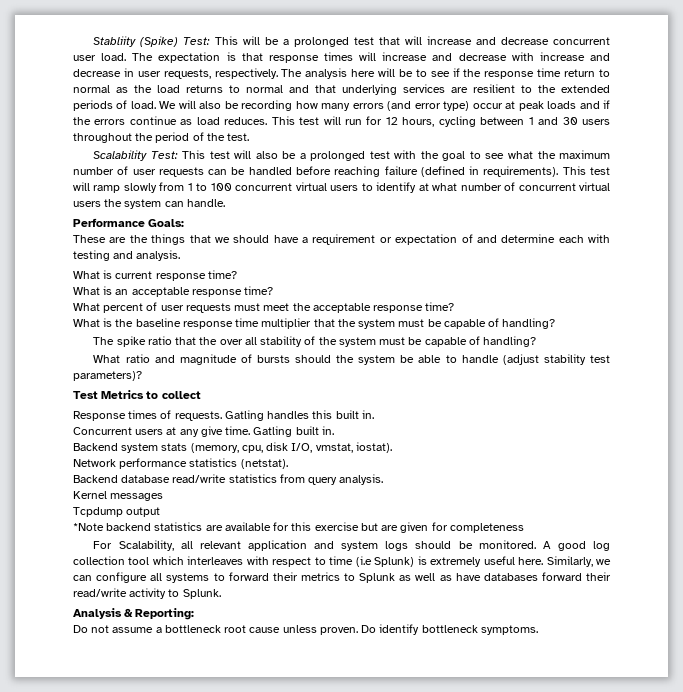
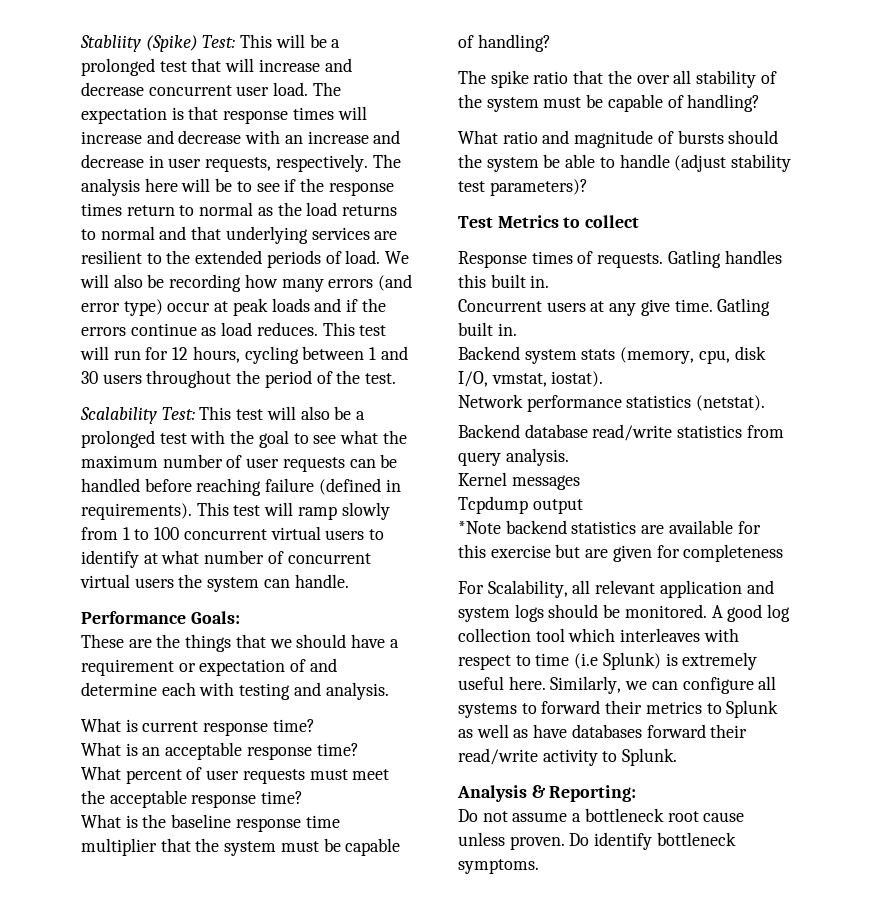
(534, 56) none -> [284,135,303,144] an
[537,68,562,77] time -> [81,203,122,216] times

